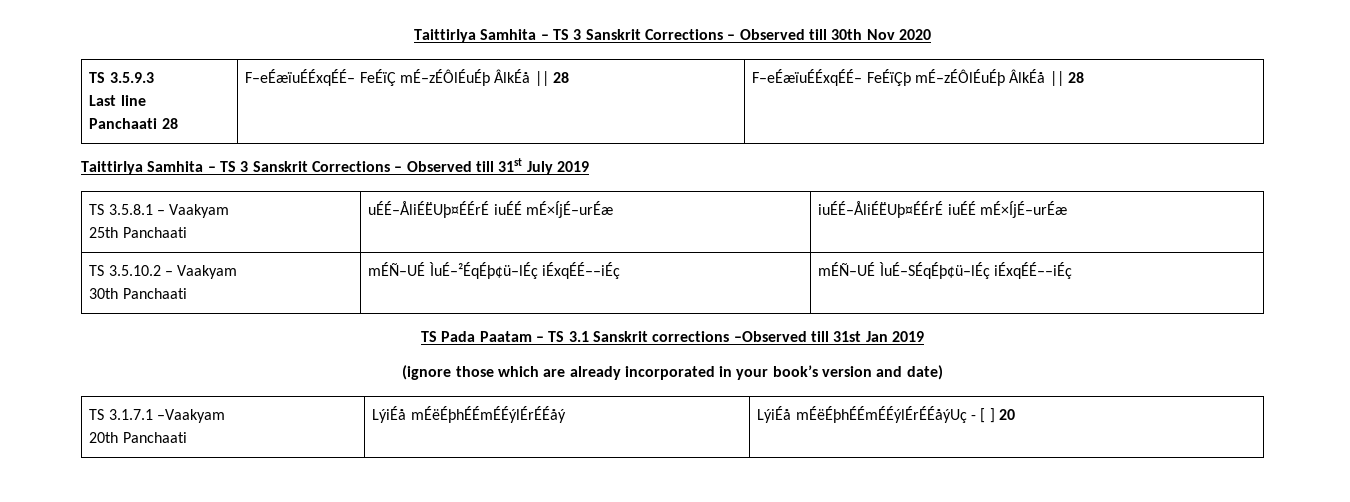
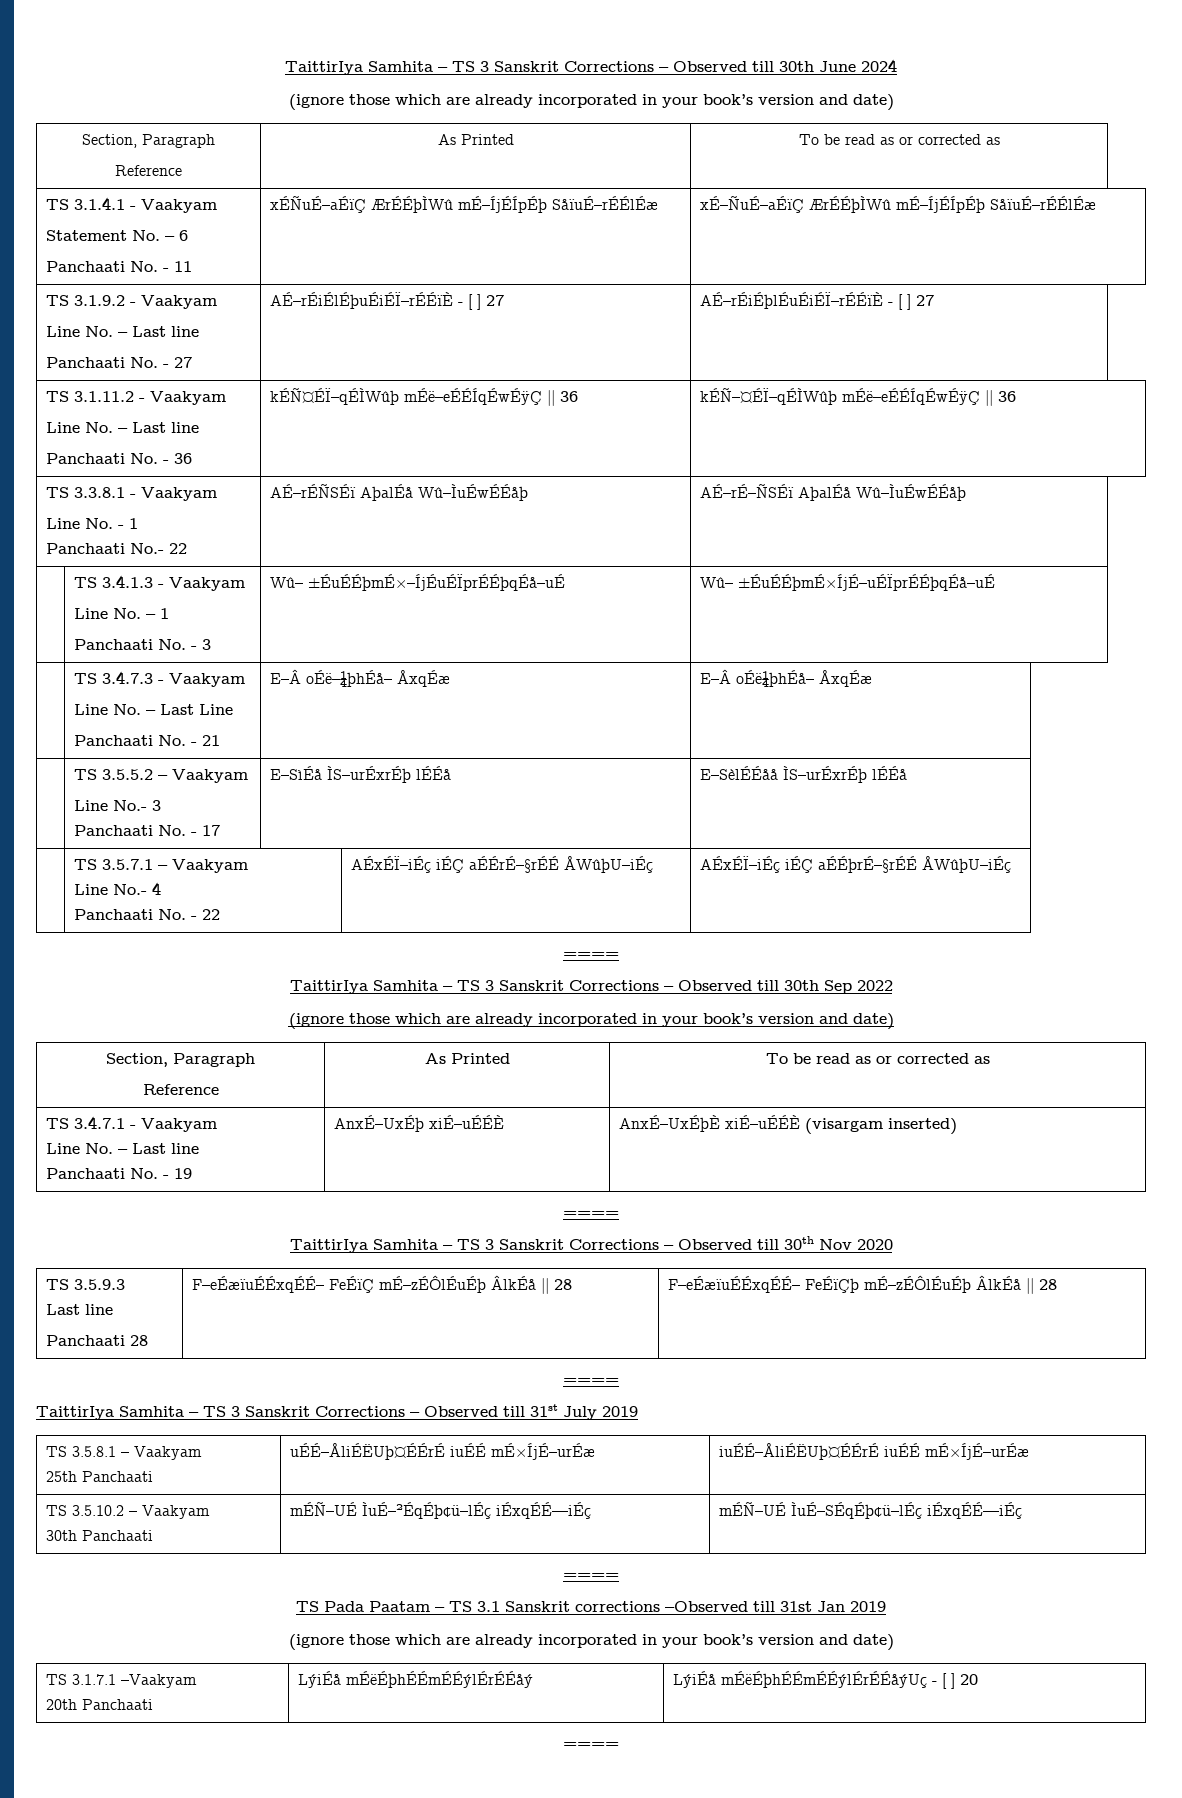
(863, 34) none -> [819,59,897,72] [288,94,894,111] [82,134,215,148] [115,165,182,176] [437,134,514,145] [798,134,1000,145] [46,197,218,213] [46,230,189,241] [46,261,193,272] [270,195,659,213] [700,195,1097,213] [46,295,218,309] [46,326,200,337] [46,357,193,368] [270,292,505,310] [700,292,935,310] [46,391,227,405] [46,422,200,433] [46,453,193,464] [270,387,579,406] [700,387,1017,406] [46,487,218,501] [46,518,139,529] [46,543,188,554] [270,483,529,501] [700,483,967,501] [74,575,246,591] [74,608,170,619] [74,639,212,650] [270,574,566,591] [700,574,996,591] [74,671,246,687] [74,704,234,715] [74,735,221,746] [270,669,451,687] [700,669,873,687] [74,769,249,783] [74,800,162,811] [74,825,221,836] [270,766,452,783] [700,766,908,783] [74,859,249,873] [74,882,162,895] [74,909,221,920] [351,856,654,873] [700,856,1012,873] [563,952,619,958] [289,980,893,994] [288,1013,894,1030] [106,1053,255,1067] [142,1084,219,1095] [424,1053,510,1064] [765,1053,990,1064] [46,1116,218,1132] [46,1143,200,1154] [46,1168,193,1179] [334,1115,505,1132] [619,1115,958,1135] [563,1211,619,1217] [289,1236,814,1253] June 2024 // (ignore those which are already incorporated in your book’s version and date) // Section, Paragraph // Reference | As Printed | To be read as or corrected as // TS 3.1.4.1 - Vaakyam // Statement No. – 6 // Panchaati No. - 11 | xÉÑuÉ–aÉïÇ ÆrÉÉþÌWû mÉ–ÍjÉÍpÉþ SåïuÉ–rÉÉlÉæ | xÉ–ÑuÉ–aÉïÇ ÆrÉÉþÌWû mÉ–ÍjÉÍpÉþ SåïuÉ–rÉÉlÉæ // TS 3.1.9.2 - Vaakyam // Line No. – Last line // Panchaati No. - 27 | AÉ–rÉiÉlÉþuÉiÉÏ–rÉÉïÈ - [ ] 27 | AÉ–rÉiÉþlÉuÉiÉÏ–rÉÉïÈ - [ ] 27 // TS 3.1.11.2 - Vaakyam // Line No. – Last line // Panchaati No. - 36 | kÉÑ¤ÉÏ–qÉÌWûþ mÉë–eÉÉÍqÉwÉÿÇ || 36 | kÉÑ–¤ÉÏ–qÉÌWûþ mÉë–eÉÉÍqÉwÉÿÇ || 36 // TS 3.3.8.1 - Vaakyam // Line No. - 1 // Panchaati No.- 22 | AÉ–rÉÑSÉï AþalÉå Wû–ÌuÉwÉÉåþ | AÉ–rÉ–ÑSÉï AþalÉå Wû–ÌuÉwÉÉåþ // | TS 3.4.1.3 - Vaakyam // Line No. – 1 // Panchaati No. - 3 | Wû– ±ÉuÉÉþmÉ×–ÍjÉuÉÏprÉÉþqÉå–uÉ | Wû– ±ÉuÉÉþmÉ×ÍjÉ–uÉÏprÉÉþqÉå–uÉ // | TS 3.4.7.3 - Vaakyam // Line No. – Last Line // Panchaati No. - 21 | E–Â oÉë–¼þhÉå– ÅxqÉæ | E–Â oÉë¼þhÉå– ÅxqÉæ // | TS 3.5.5.2 – Vaakyam // Line No.- 3 // Panchaati No. - 17 | E–SìÉå ÌS–urÉxrÉþ lÉÉå | E–SèlÉÉåå ÌS–urÉxrÉþ lÉÉå // | TS 3.5.7.1 – Vaakyam // Line No.- 4 // Panchaati No. - 22 | AÉxÉÏ–iÉç iÉÇ aÉÉrÉ–§rÉÉ ÅWûþU–iÉç | AÉxÉÏ–iÉç iÉÇ aÉÉþrÉ–§rÉÉ ÅWûþU–iÉç // ==== // TaittirIya Samhita – TS 3 Sanskrit Corrections – Observed till 30th Sep 2022 // (ignore those which are already incorporated in your book’s version and date) // Section, Paragraph // Reference | As Printed | To be read as or corrected as // TS 3.4.7.1 - Vaakyam // Line No. – Last line // Panchaati No. - 19 | AnxÉ–UxÉþ xiÉ–uÉÉÈ | AnxÉ–UxÉþÈ xiÉ–uÉÉÈ (visargam inserted) // ==== // TaittirIya Samhita – TS 3 Sanskrit Corrections – Observed till 30th
(1084, 77) none -> [563,1378,619,1384] // ====
(1072, 270) none -> [563,1573,619,1579] // ====
(1015, 414) none -> [563,1742,619,1748] // ====

